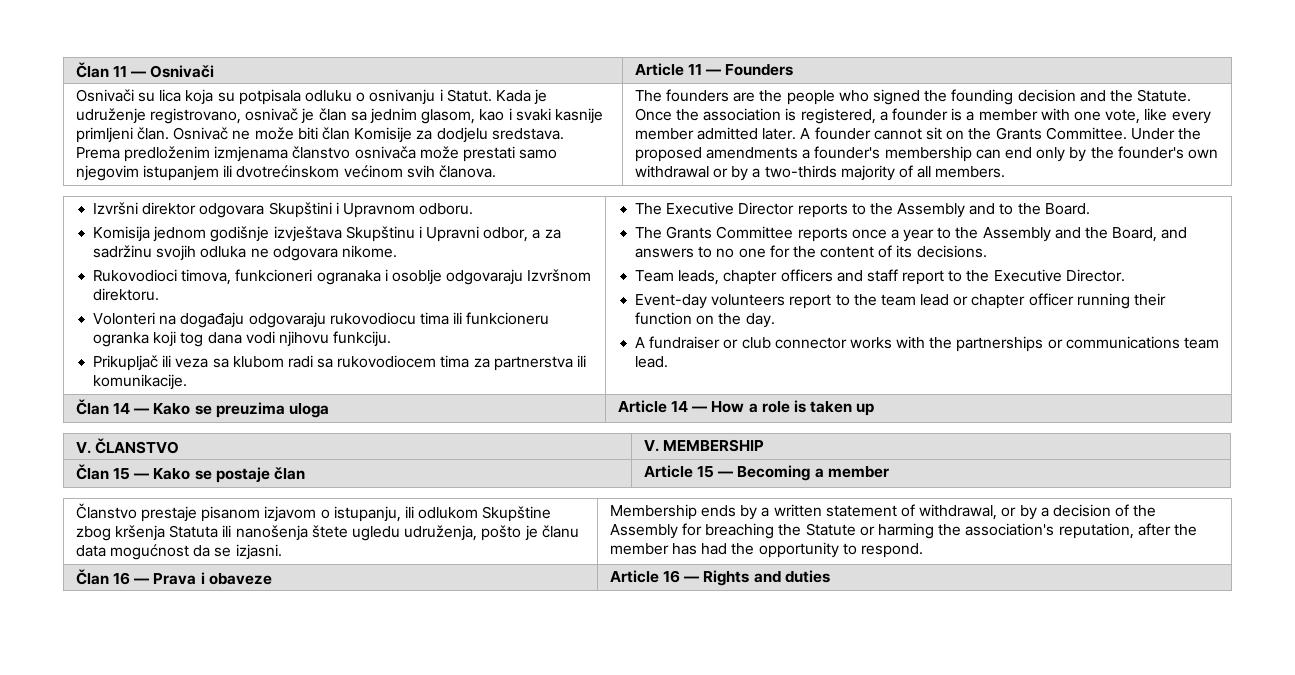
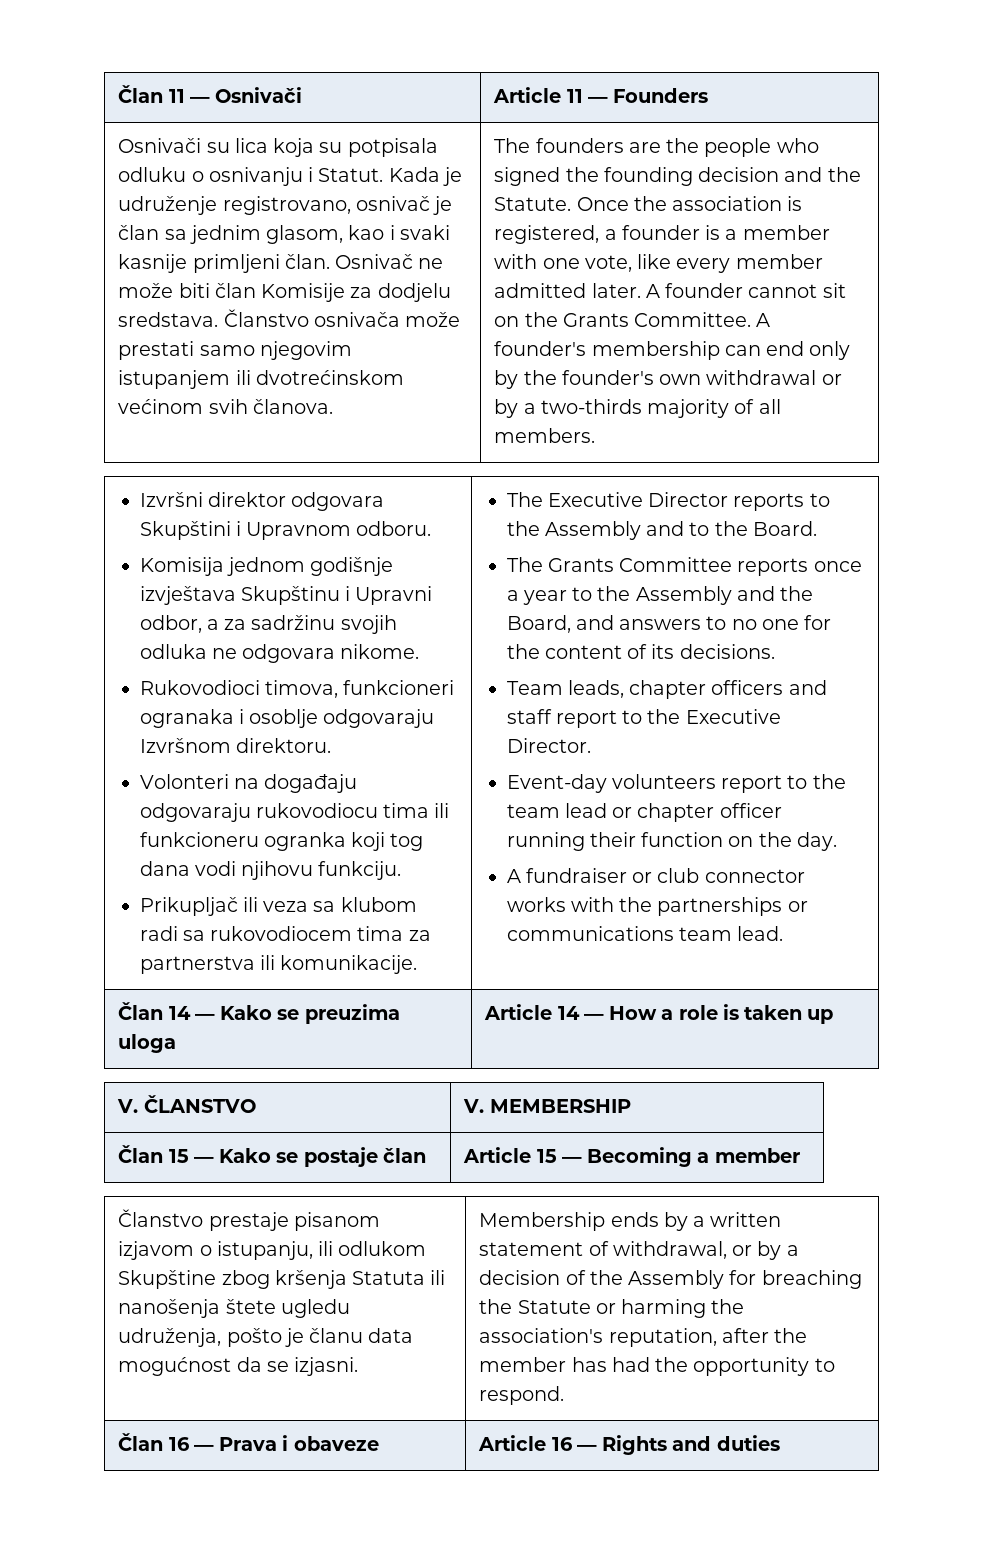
[75,146,351,162] Prema predloženim izmjenama članstvo -> [223,309,309,327] Članstvo
[1130,128,1202,140] [634,147,811,162] Under the proposed amendments a -> [756,313,771,327] A

